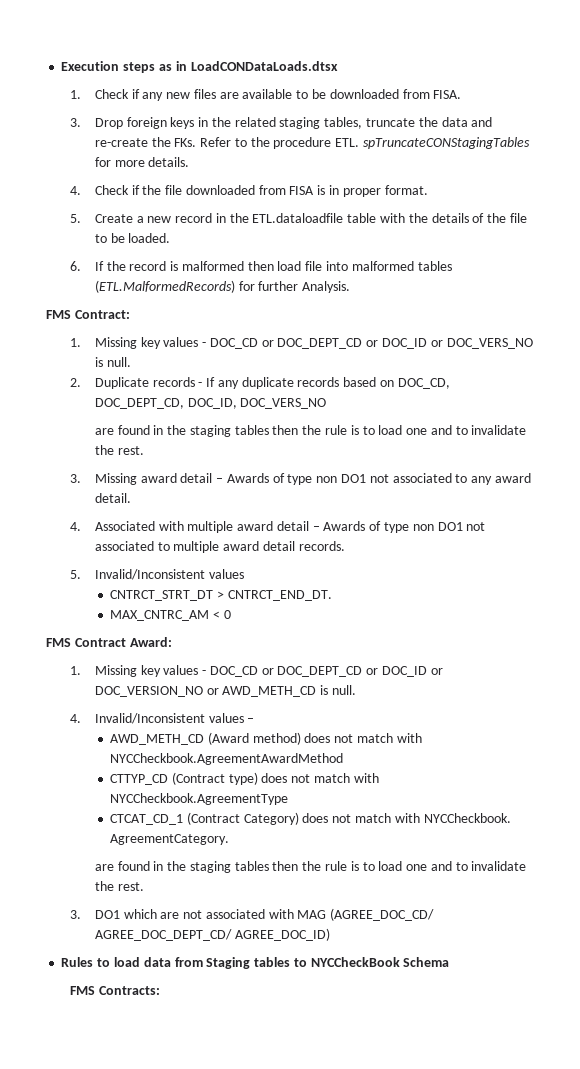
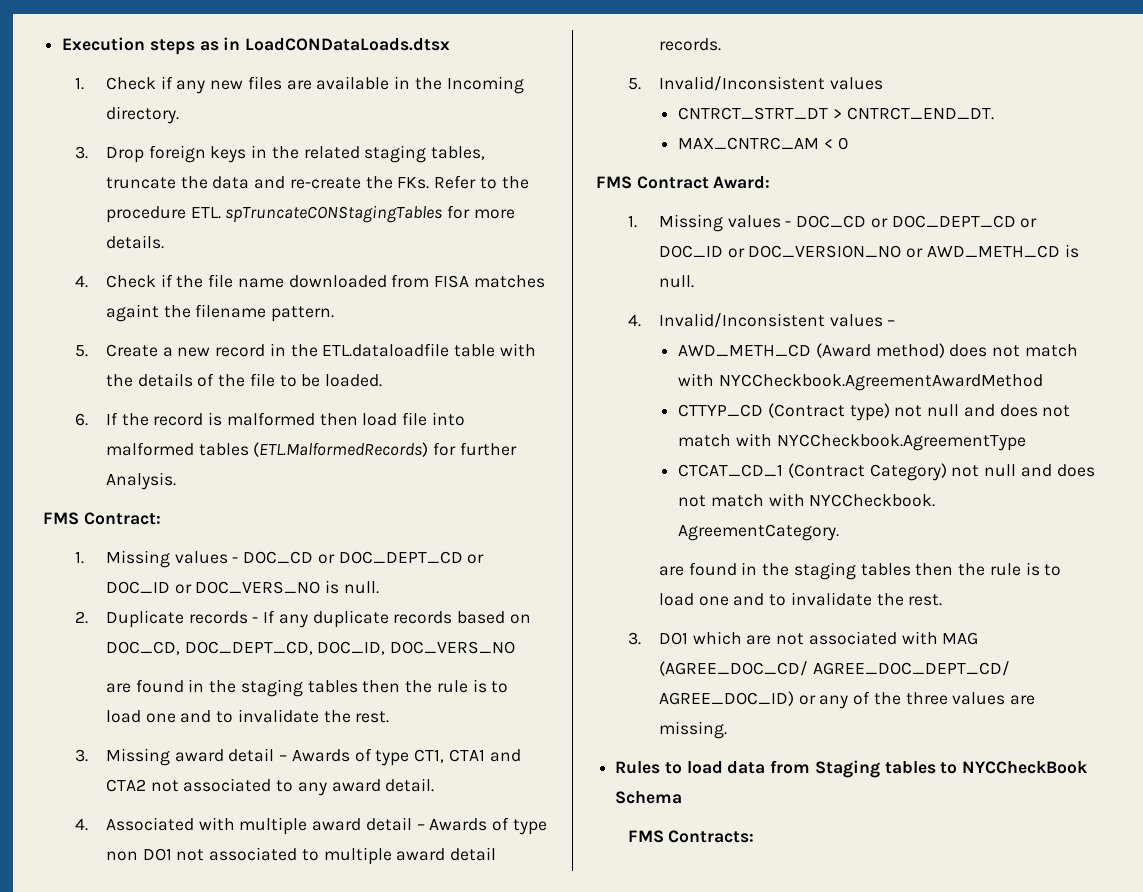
[296,89,462,99] to be downloaded from FISA. -> [394,76,524,94] [105,106,179,124] in the Incoming directory.
(183, 190) none -> [237,278,284,288] name
[317,185,428,197] is in proper format. -> [473,275,545,288] [105,304,335,322] matches againt the filename pattern.
[140,337,161,349] key -> (170, 559) none
[316,474,366,483] non DO1 -> [414,749,521,763] [105,779,146,792] CT1, CTA1 and CTA2
[140,665,161,677] key -> (723, 223) none
(258, 778) none -> [894,404,995,417] not null and
(299, 818) none -> [951,464,1052,477] not null and
(330, 934) none -> [798,691,1036,709] [658,721,727,739] or any of the three values are missing.

